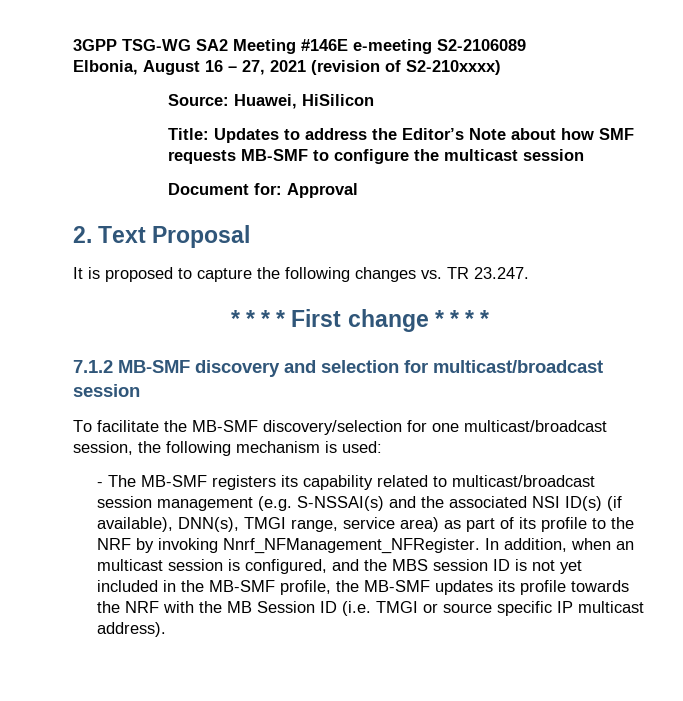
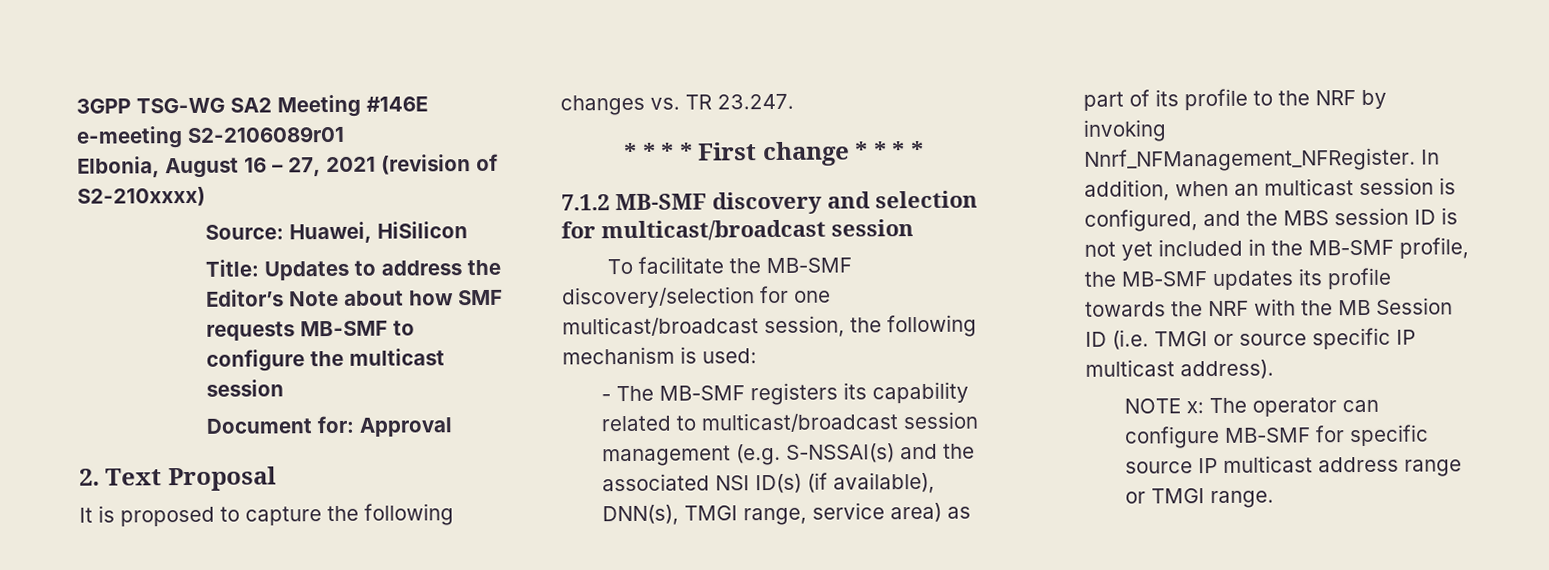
[437,39,526,51] S2-2106089 -> [187,125,345,143] S2-2106089r01
(166, 629) none -> [1124,397,1380,417] [1124,424,1430,449] [1125,455,1463,477] [1125,488,1275,509] // NOTE x: The operator can configure MB-SMF for specific source IP multicast address range or TMGI range.

